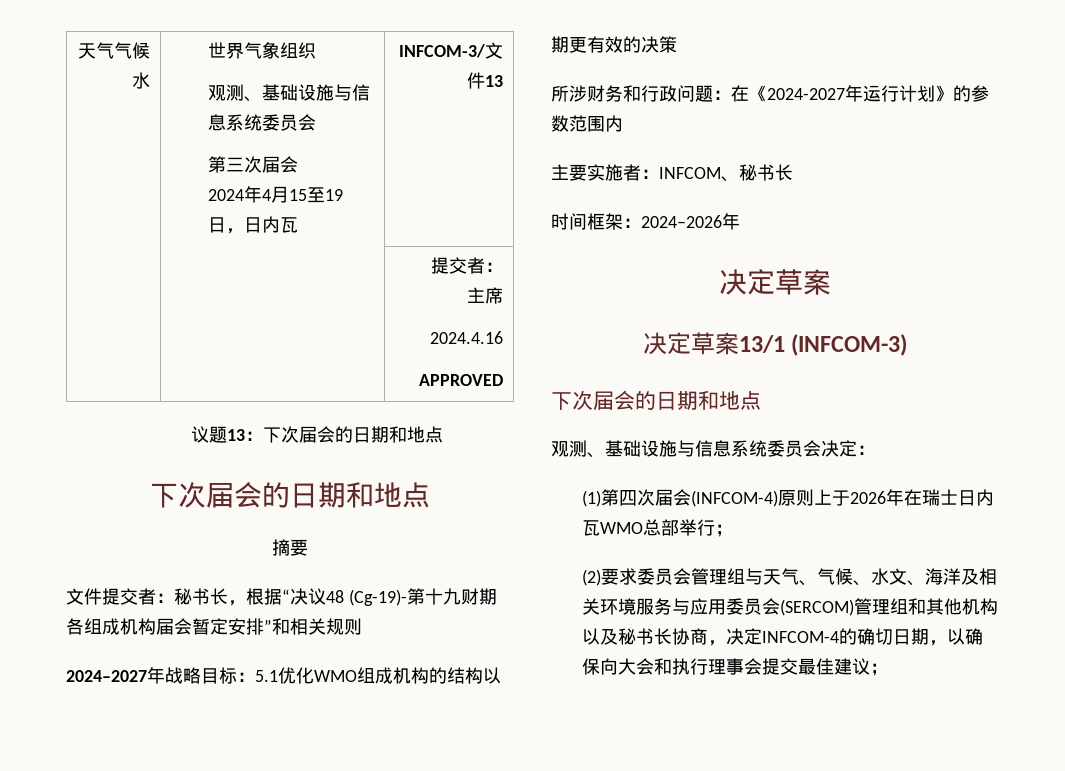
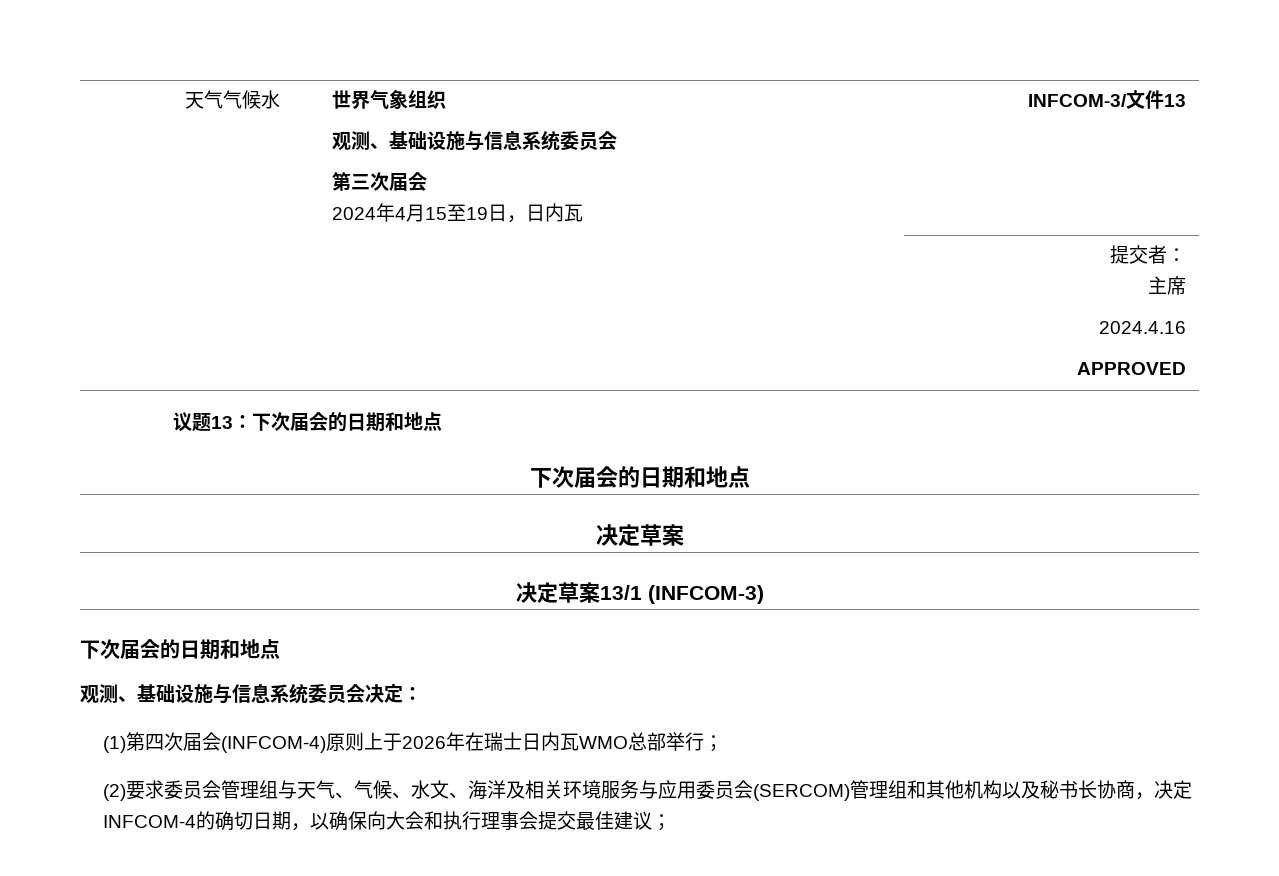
[272,539,308,556] [66,588,497,606] [66,618,362,635] [66,667,501,684] [551,36,677,53] [551,85,989,102] [551,115,623,132] [551,164,793,182] [551,213,740,230] // 摘要 // 文件提交者：秘书长，根据“决议48 (Cg-19)-第十九财期各组成机构届会暂定安排”和相关规则 // 2024–2027年战略目标：5.1优化WMO组成机构的结构以期更有效的决策 // 所涉财务和行政问题：在《2024-2027年运行计划》的参数范围内 // 主要实施者：INFCOM、秘书长 // 时间框架：2024–2026年 -> (750, 477) none

